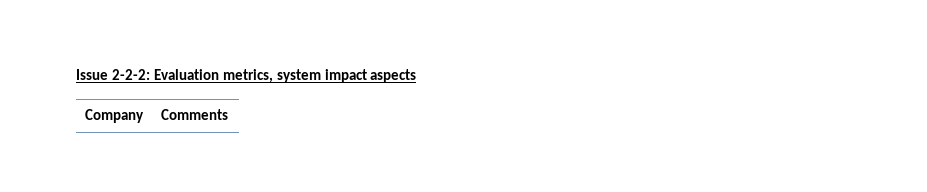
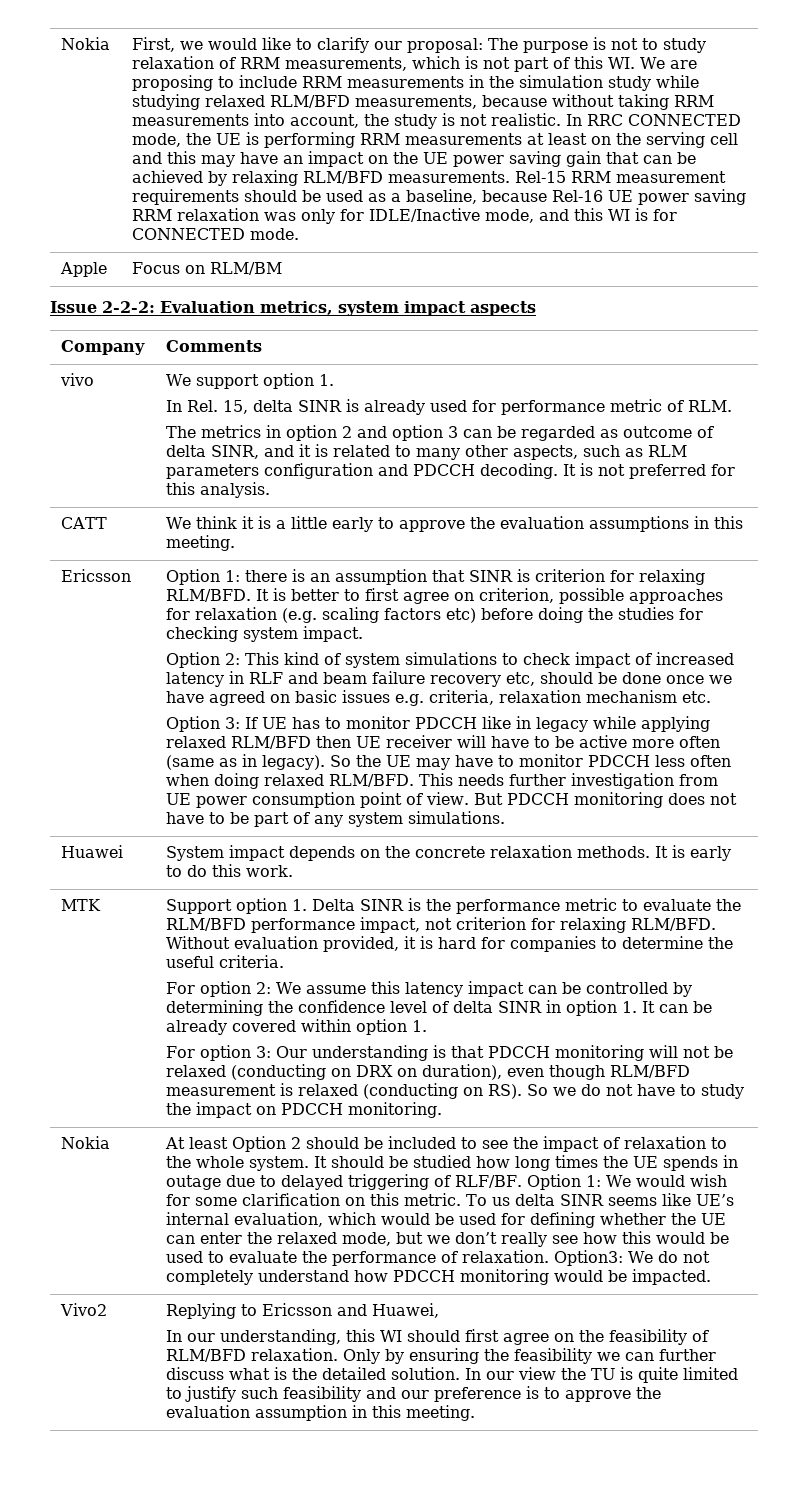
(76, 74) none -> [60,37,110,50] [131,37,706,53] [131,56,697,72] [131,75,699,91] [131,94,714,110] [131,113,741,129] [131,132,738,148] [131,151,696,167] [131,170,726,186] [131,189,746,205] [131,208,677,224] [131,228,299,240] [59,262,107,277] [131,262,282,275] Nokia | First, we would like to clarify our proposal: The purpose is not to study relaxation of RRM measurements, which is not part of this WI. We are proposing to include RRM measurements in the simulation study while studying relaxed RLM/BFD measurements, because without taking RRM measurements into account, the study is not realistic. In RRC CONNECTED mode, the UE is performing RRM measurements at least on the serving cell and this may have an impact on the UE power saving gain that can be achieved by relaxing RLM/BFD measurements. Rel-15 RRM measurement requirements should be used as a baseline, because Rel-16 UE power saving RRM relaxation was only for IDLE/Inactive mode, and this WI is for CONNECTED mode. // Apple | Focus on RLM/BM //
(228, 114) none -> [59,373,94,386] [165,373,334,389] [165,399,732,415] [165,425,714,441] [165,444,687,460] [165,463,735,479] [165,482,270,498] [60,517,107,529] [165,516,743,532] [165,535,235,551] [60,569,131,582] [165,569,705,585] [165,588,723,604] [165,607,703,623] [165,626,363,642] [165,652,734,668] [165,671,732,687] [165,690,711,706] [165,716,710,732] [165,735,720,749] [165,754,731,770] [165,773,718,789] [165,792,737,808] [165,811,505,827] [60,845,123,858] [165,845,731,861] [165,864,293,877] [60,899,101,911] [165,898,741,914] [165,917,716,933] [165,936,733,952] [165,955,284,968] [165,981,692,997] [165,1000,712,1016] [165,1019,427,1035] [165,1045,733,1061] [165,1064,690,1080] [165,1083,744,1099] [165,1102,442,1118] [60,1136,110,1149] [164,1136,727,1152] [165,1155,738,1171] [165,1174,727,1190] [165,1193,734,1206] [165,1212,726,1228] [165,1231,729,1247] [165,1250,710,1266] [165,1269,711,1285] [59,1303,107,1316] [165,1303,439,1319] [165,1329,709,1345] [165,1348,716,1364] [165,1367,738,1383] [165,1386,661,1402] [165,1405,475,1421] // vivo | We support option 1. // In Rel. 15, delta SINR is already used for performance metric of RLM. // The metrics in option 2 and option 3 can be regarded as outcome of delta SINR, and it is related to many other aspects, such as RLM parameters configuration and PDCCH decoding. It is not preferred for this analysis. // CATT | We think it is a little early to approve the evaluation assumptions in this meeting. // Ericsson | Option 1: there is an assumption that SINR is criterion for relaxing RLM/BFD. It is better to first agree on criterion, possible approaches for relaxation (e.g. scaling factors etc) before doing the studies for checking system impact. // Option 2: This kind of system simulations to check impact of increased latency in RLF and beam failure recovery etc, should be done once we have agreed on basic issues e.g. criteria, relaxation mechanism etc. // Option 3: If UE has to monitor PDCCH like in legacy while applying relaxed RLM/BFD then UE receiver will have to be active more often (same as in legacy). So the UE may have to monitor PDCCH less often when doing relaxed RLM/BFD. This needs further investigation from UE power consumption point of view. But PDCCH monitoring does not have to be part of any system simulations. // Huawei | System impact depends on the concrete relaxation methods. It is early to do this work. // MTK | Support option 1. Delta SINR is the performance metric to evaluate the RLM/BFD performance impact, not criterion for relaxing RLM/BFD. Without evaluation provided, it is hard for companies to determine the useful criteria. // For option 2: We assume this latency impact can be controlled by determining the confidence level of delta SINR in option 1. It can be already covered within option 1. // For option 3: Our understanding is that PDCCH monitoring will not be relaxed (conducting on DRX on duration), even though RLM/BFD measurement is relaxed (conducting on RS). So we do not have to study the impact on PDCCH monitoring. // Nokia | At least Option 2 should be included to see the impact of relaxation to the whole system. It should be studied how long times the UE spends in outage due to delayed triggering of RLF/BF. Option 1: We would wish for some clarification on this metric. To us delta SINR seems like UE’s internal evaluation, which would be used for defining whether the UE can enter the relaxed mode, but we don’t really see how this would be used to evaluate the performance of relaxation. Option3: We do not completely understand how PDCCH monitoring would be impacted. // Vivo2 | Replying to Ericsson and Huawei, // In our understanding, this WI should first agree on the feasibility of RLM/BFD relaxation. Only by ensuring the feasibility we can further discuss what is the detailed solution. In our view the TU is quite limited to justify such feasibility and our preference is to approve the evaluation assumption in this meeting.

